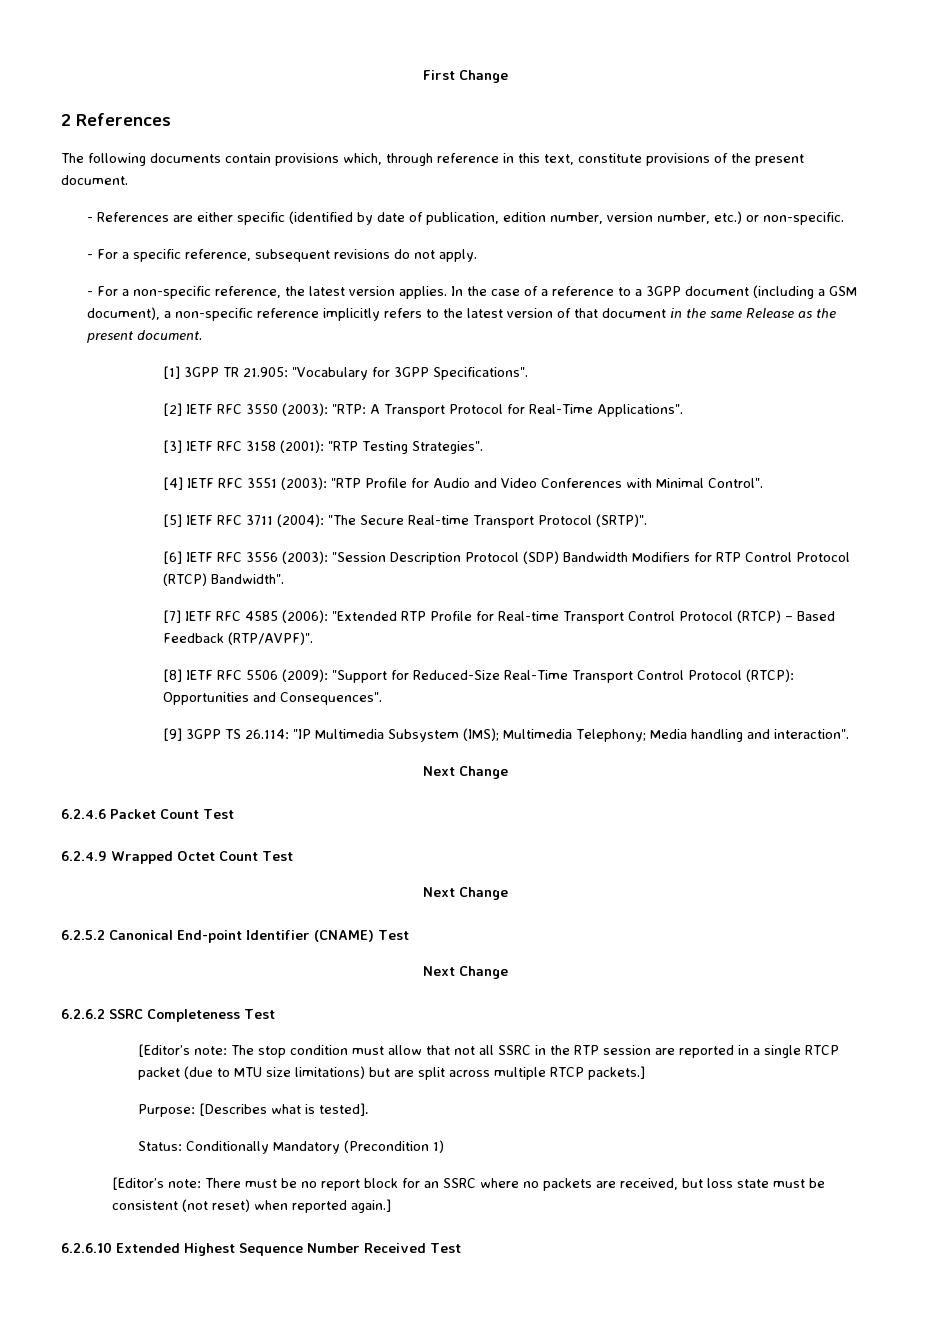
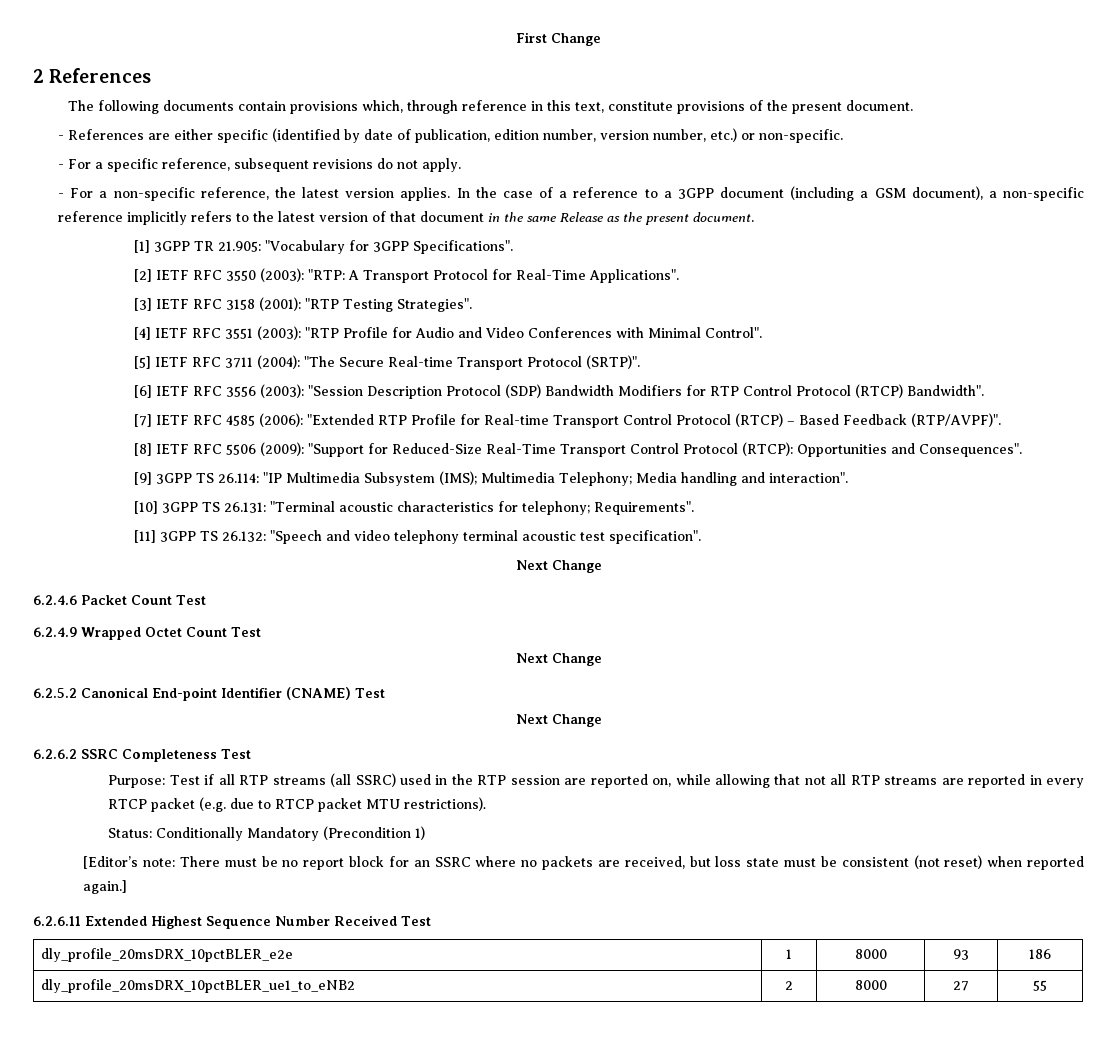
(850, 734) none -> [133,501,694,515] [133,530,701,544] // [10] 3GPP TS 26.131: "Terminal acoustic characteristics for telephony; Requirements". // [11] 3GPP TS 26.132: "Speech and video telephony terminal acoustic test specification".
[137,1044,531,1058] [Editor’s note: The stop condition must allow that not all SSRC -> [108,773,432,788] Purpose: Test if all RTP streams (all SSRC) used
[737,1045,839,1058] [137,1066,645,1080] [137,1103,369,1117] in a single RTCP packet (due to MTU size limitations) but are split across multiple RTCP packets.] // Purpose: [Describes what is tested]. -> [652,774,1084,788] [108,797,487,812] on, while allowing that not all RTP streams are reported in every RTCP packet (e.g. due to RTCP packet MTU restrictions).
[61,1242,112,1253] 6.2.6.10 -> [33,916,81,926] 6.2.6.11
(461, 1248) none -> [41,948,294,962] [786,949,792,959] [854,949,887,959] [953,949,969,960] [1029,949,1051,959] [41,979,356,993] [785,981,793,990] [854,980,887,990] [953,981,969,991] [1033,980,1047,991] // dly_profile_20msDRX_10pctBLER_e2e | 1 | 8000 | 93 | 186 // dly_profile_20msDRX_10pctBLER_ue1_to_eNB2 | 2 | 8000 | 27 | 55

